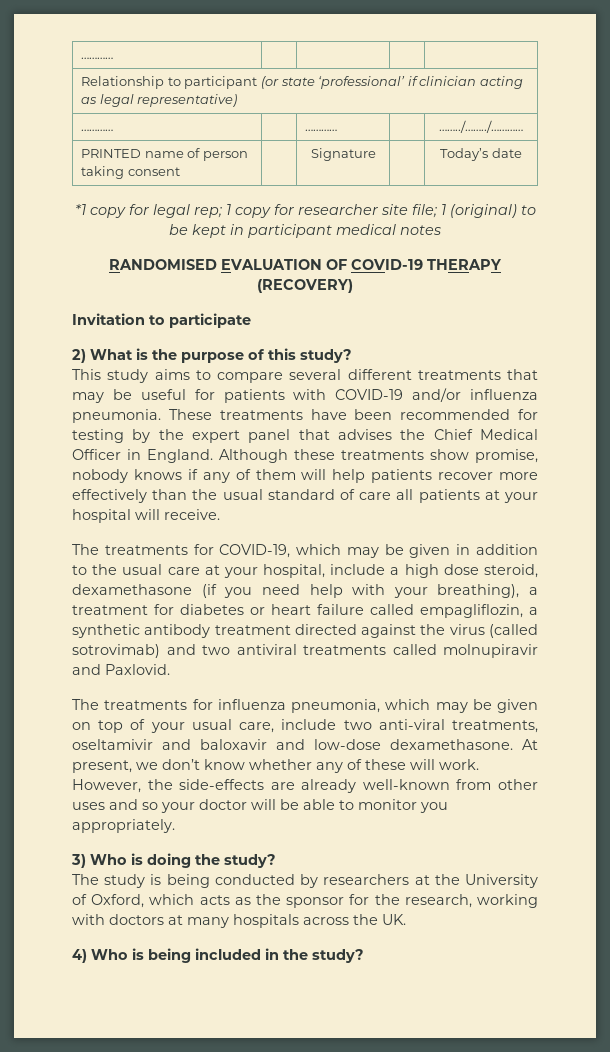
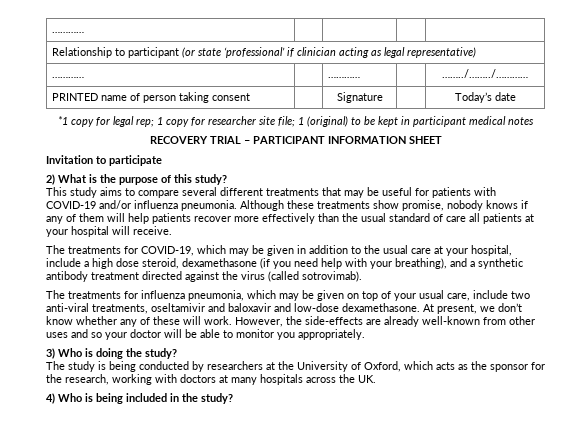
[109,259,502,270] [257,279,353,293] RANDOMISED EVALUATION OF COVID-19 THERAPY (RECOVERY) -> [149,136,442,144] RECOVERY TRIAL – PARTICIPANT INFORMATION SHEET
[168,409,538,420] [72,429,538,443] [72,449,213,463] These treatments have been recommended for testing by the expert panel that advises the Chief Medical Officer in England. -> (237, 205) none
[529,587,538,595] [72,604,523,618] a treatment for diabetes or heart failure called empagliflozin, -> [450,258,467,267] and
[72,644,538,658] [72,664,170,675] sotrovimab) and two antiviral treatments called molnupiravir and Paxlovid. -> [302,271,362,282] sotrovimab).

